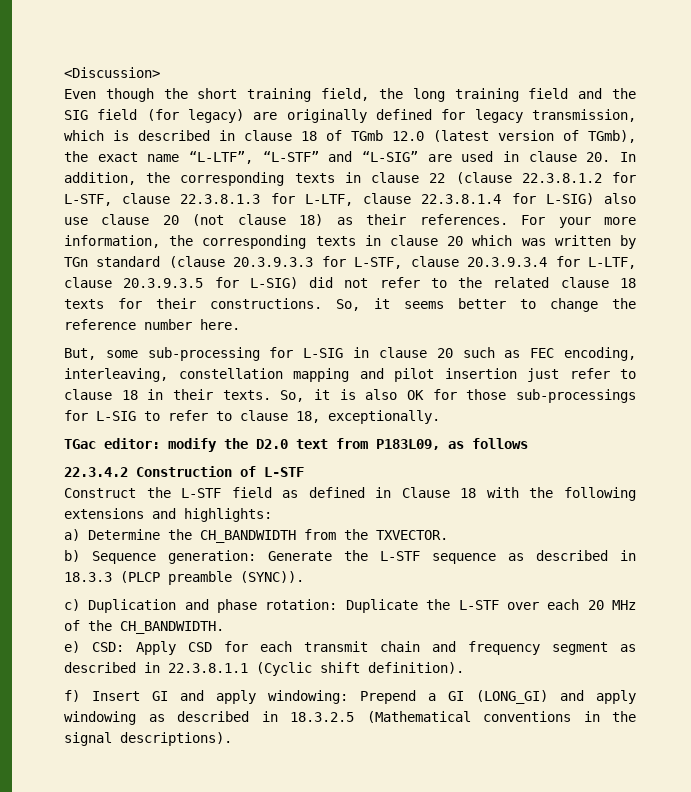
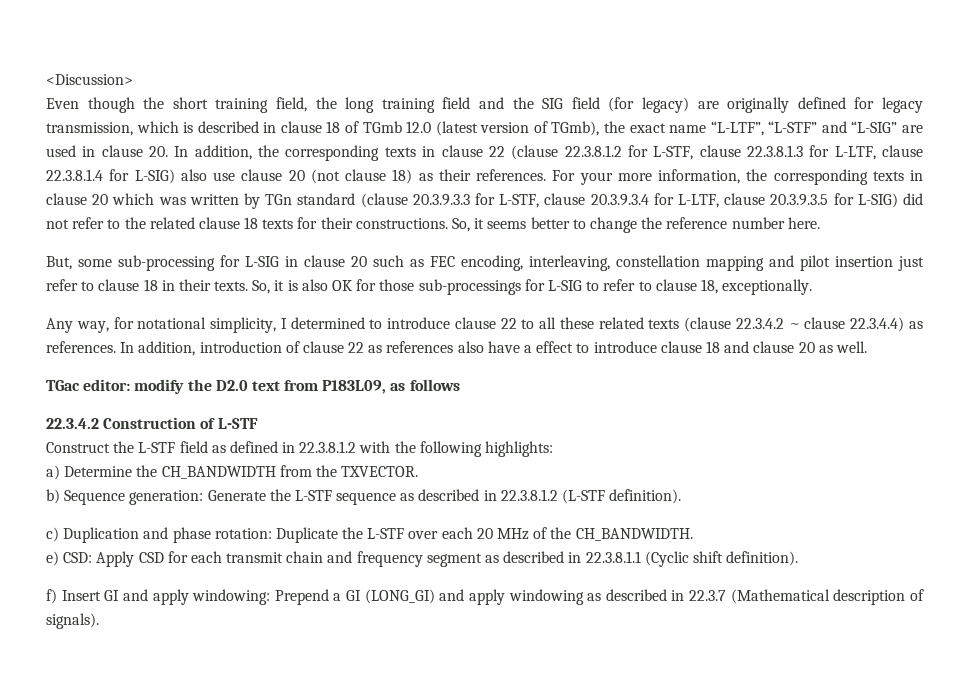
(440, 417) none -> [46,317,924,333] [46,341,867,356] // Any way, for notational simplicity, I determined to introduce clause 22 to all these related texts (clause 22.3.4.2 ~ clause 22.3.4.4) as references. In addition, introduction of clause 22 as references also have a effect to introduce clause 18 and clause 20 as well.
[401,487,477,498] Clause 18 -> [299,441,357,453] 22.3.8.1.2
[64,508,176,519] extensions and -> (482, 449) none
[64,571,304,585] 18.3.3 (PLCP preamble (SYNC)). -> [500,489,682,504] 22.3.8.1.2 (L-STF definition).
[290,711,636,723] [64,732,232,746] 18.3.2.5 (Mathematical conventions in the signal descriptions). -> [689,589,925,605] [46,613,99,629] 22.3.7 (Mathematical description of signals).

